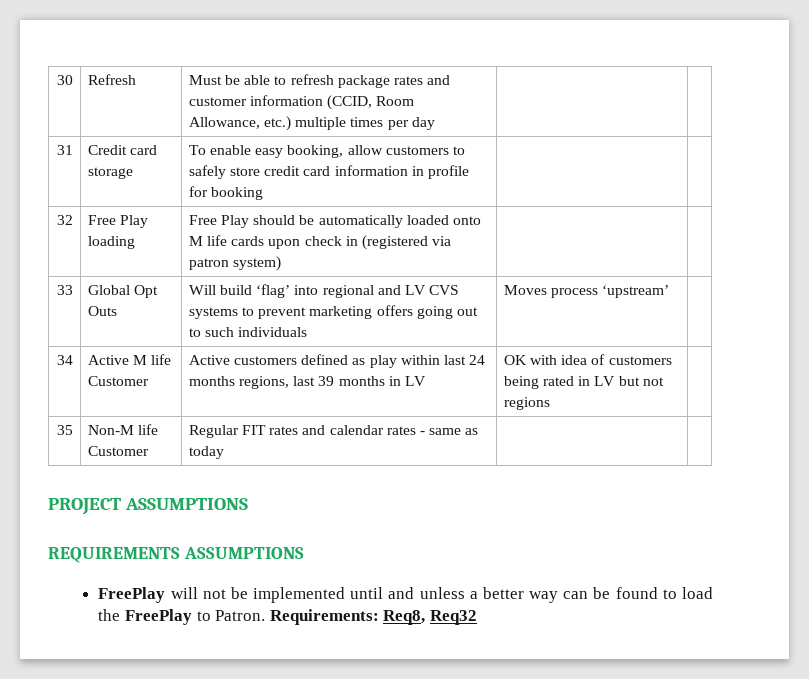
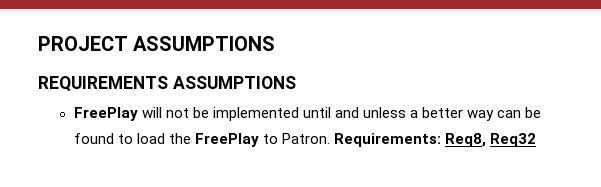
[56,75,73,85] [87,74,136,85] [188,74,451,88] [188,95,415,110] [188,116,435,131] [56,145,73,155] [87,145,158,155] [87,167,133,179] [188,145,465,158] [188,165,469,179] [188,186,264,200] [56,215,73,225] [87,215,149,228] [87,236,135,249] [188,215,481,228] [188,235,452,250] [188,256,282,271] [56,285,73,295] [87,285,159,298] [87,306,117,316] [188,284,460,298] [188,305,478,319] [188,327,308,337] [503,285,670,298] [56,355,73,365] [87,354,172,365] [87,376,149,386] [188,354,486,368] [188,376,426,389] [503,354,672,365] [503,376,664,389] [503,397,550,410] [56,425,73,435] [87,424,159,435] [87,446,149,456] [188,425,479,438] [188,446,224,459] 30 | Refresh | Must be able to refresh package rates and customer information (CCID, Room Allowance, etc.) multiple times per day | | // 31 | Credit card storage | To enable easy booking, allow customers to safely store credit card information in profile for booking | | // 32 | Free Play loading | Free Play should be automatically loaded onto M life cards upon check in (registered via patron system) | | // 33 | Global Opt Outs | Will build ‘flag’ into regional and LV CVS systems to prevent marketing offers going out to such individuals | Moves process ‘upstream’ | // 34 | Active M life Customer | Active customers defined as play within last 24 months regions, last 39 months in LV | OK with idea of customers being rated in LV but not regions | // 35 | Non-M life Customer | Regular FIT rates and calendar rates - same as today | | // -> (38, 43) none

